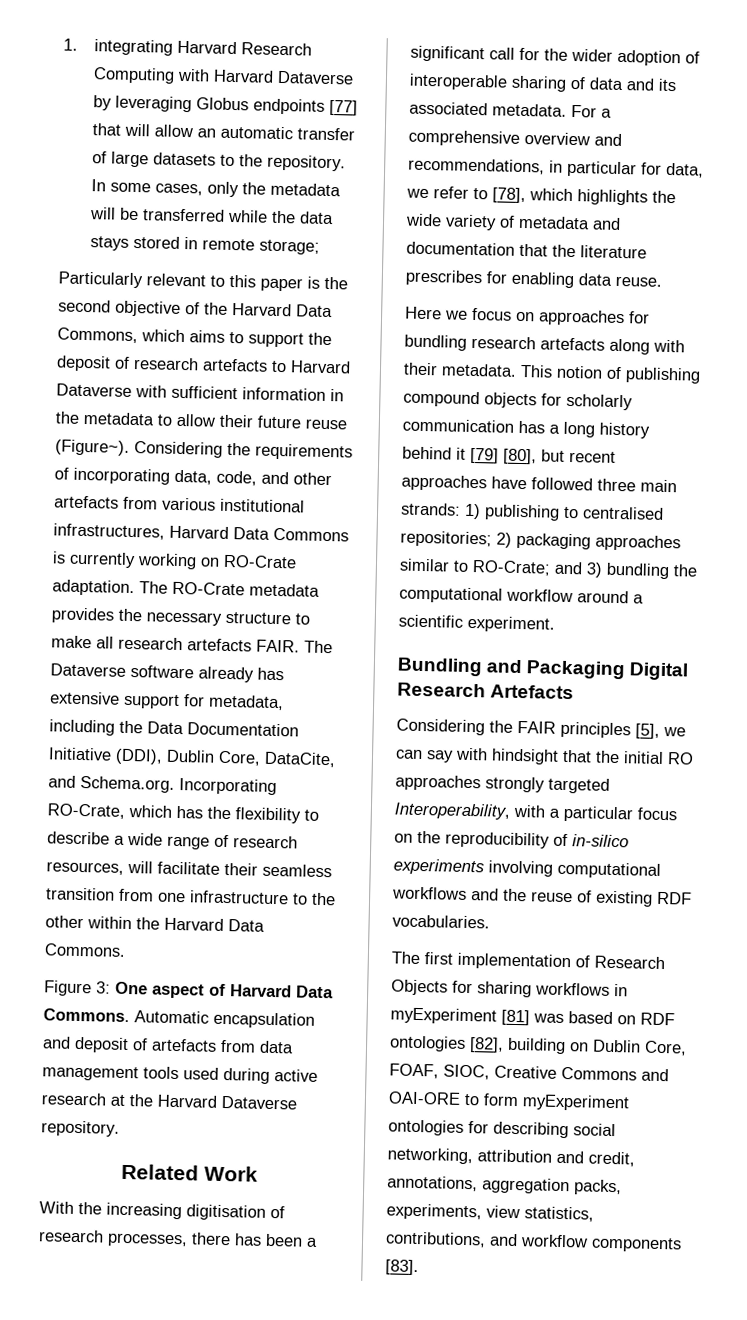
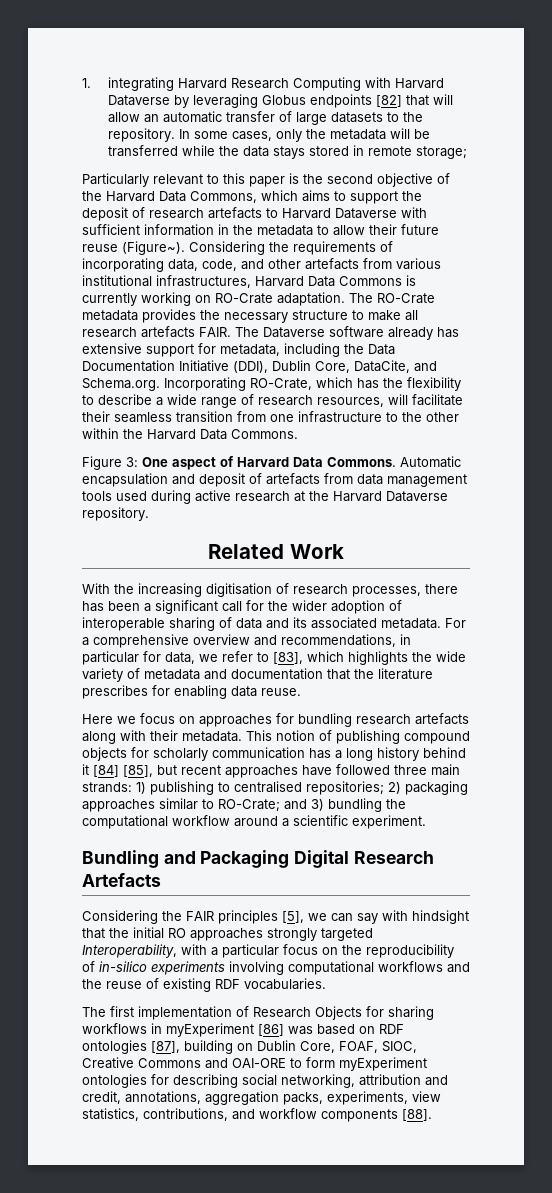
[329,99,359,116] [77] -> [375,95,402,107] [82]
[492,187,526,204] [78], -> [273,652,303,664] [83],
[470,447,537,465] [79] [80], -> [93,765,153,777] [84] [85],
[501,1009,530,1026] [81] -> [258,1024,284,1036] [86]
[469,1037,504,1053] [82], -> [151,1041,180,1053] [87],
[385,1259,419,1276] [83]. -> [402,1109,432,1121] [88].

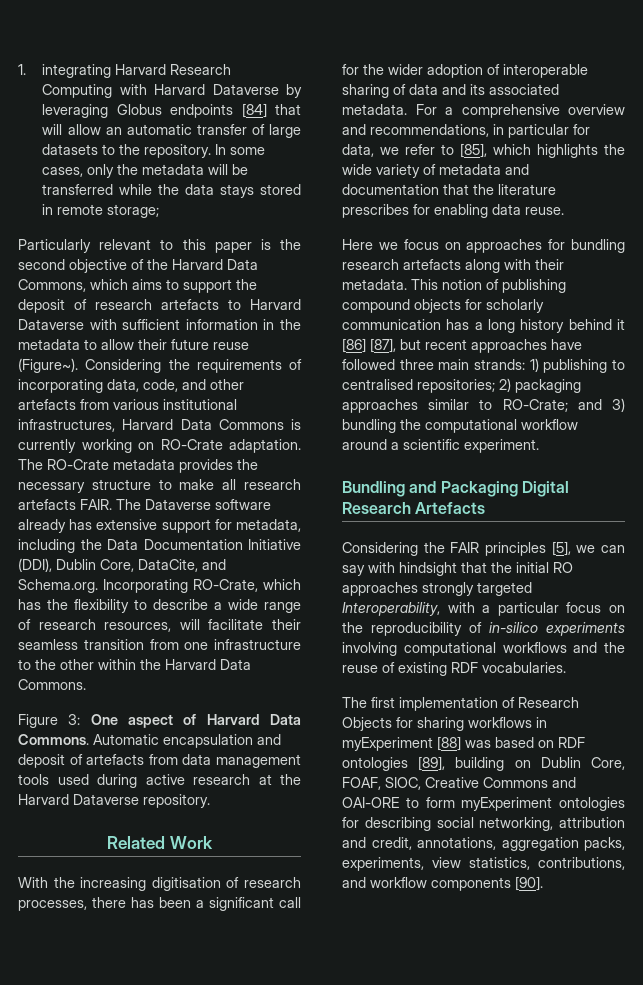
[375,95,402,107] [82] -> [241,103,267,118] [84]
[273,652,303,664] [83], -> [460,143,487,158] [85],
[93,765,153,777] [84] [85], -> [342,338,396,353] [86] [87],
[258,1024,284,1036] [86] -> [437,736,461,751] [88]
[151,1041,180,1053] [87], -> [418,756,446,771] [89],
[402,1109,432,1121] [88]. -> [515,876,543,891] [90].

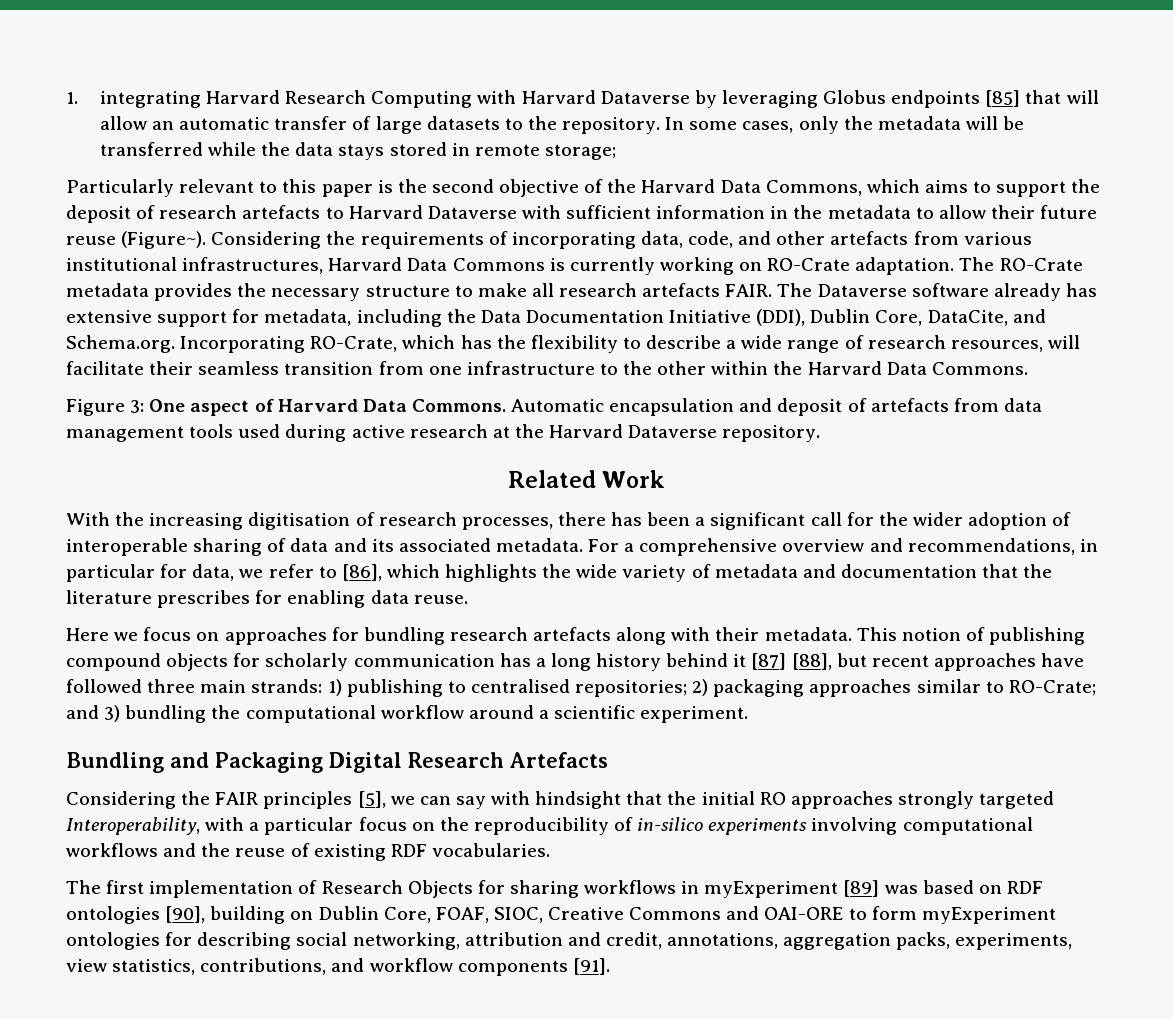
[241,103,267,118] [84] -> [985,90,1021,107] [85]
[460,143,487,158] [85], -> [341,564,382,581] [86],
[342,338,396,353] [86] [87], -> [751,653,832,670] [87] [88],
[437,736,461,751] [88] -> [843,880,880,897] [89]
[418,756,446,771] [89], -> [165,906,206,923] [90],
[515,876,543,891] [90]. -> [572,958,610,975] [91].

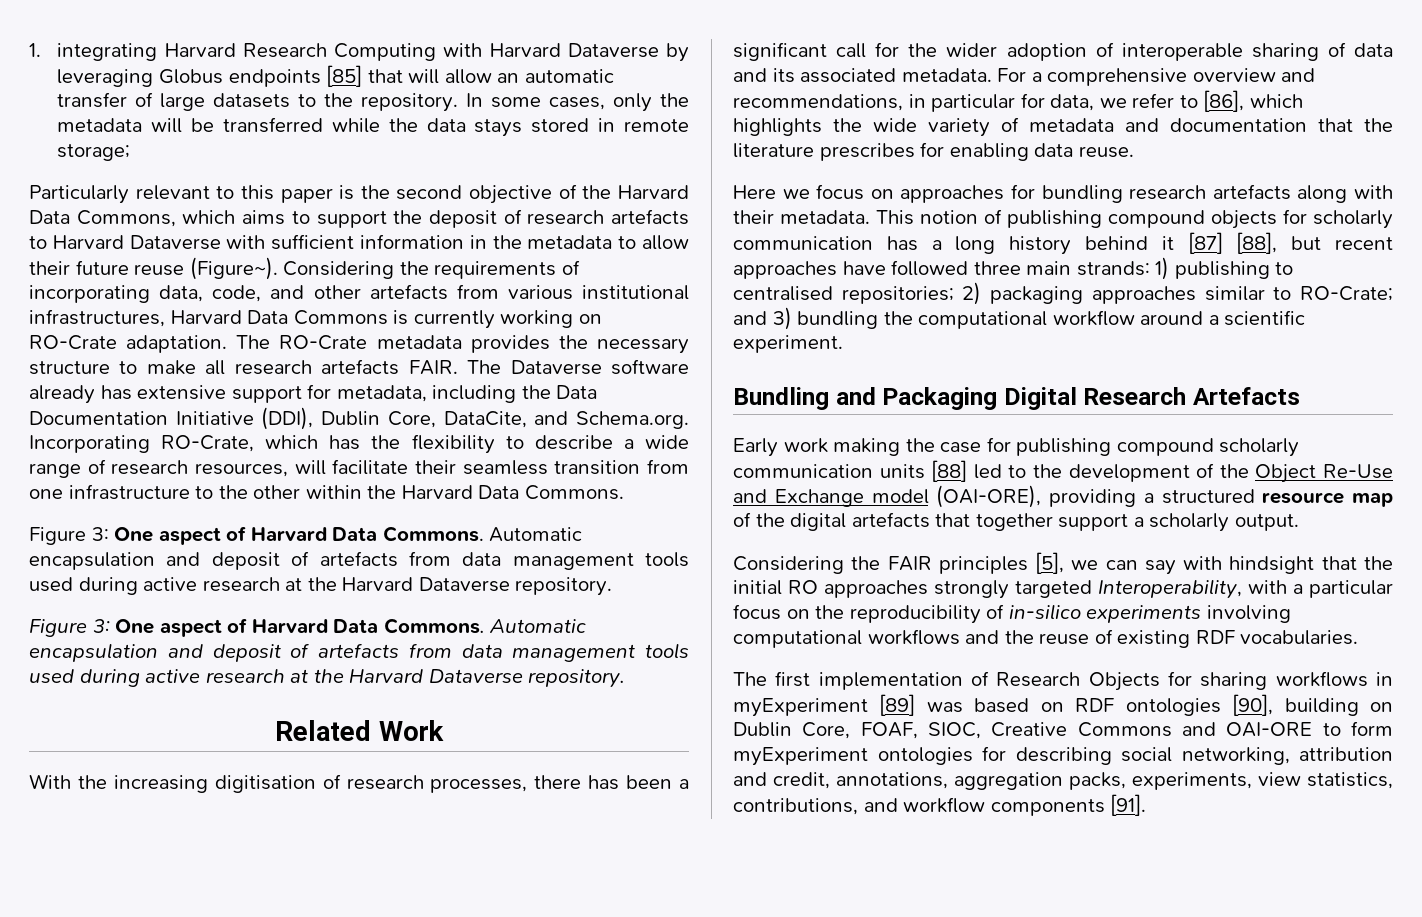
(821, 433) none -> [29,618,588,637] [29,643,689,662] [29,669,626,688] // Figure 3: One aspect of Harvard Data Commons. Automatic encapsulation and deposit of artefacts from data management tools used during active research at the Harvard Dataverse repository.
(608, 760) none -> [733,437,1300,457] [733,460,1393,483] [733,485,1393,508] [733,512,1299,532] // Early work making the case for publishing compound scholarly communication units [88] led to the development of the Object Re-Use and Exchange model (OAI-ORE), providing a structured resource map of the digital artefacts that together support a scholarly output.

